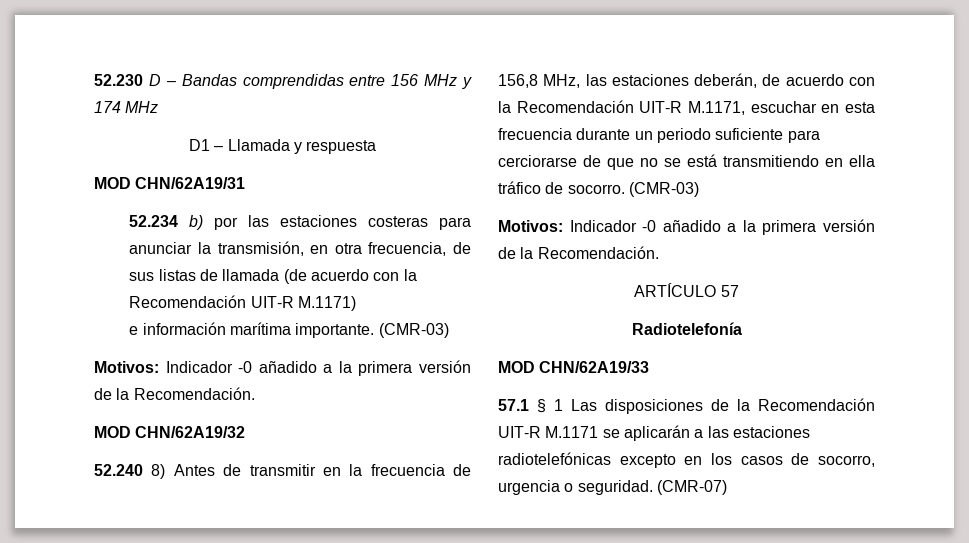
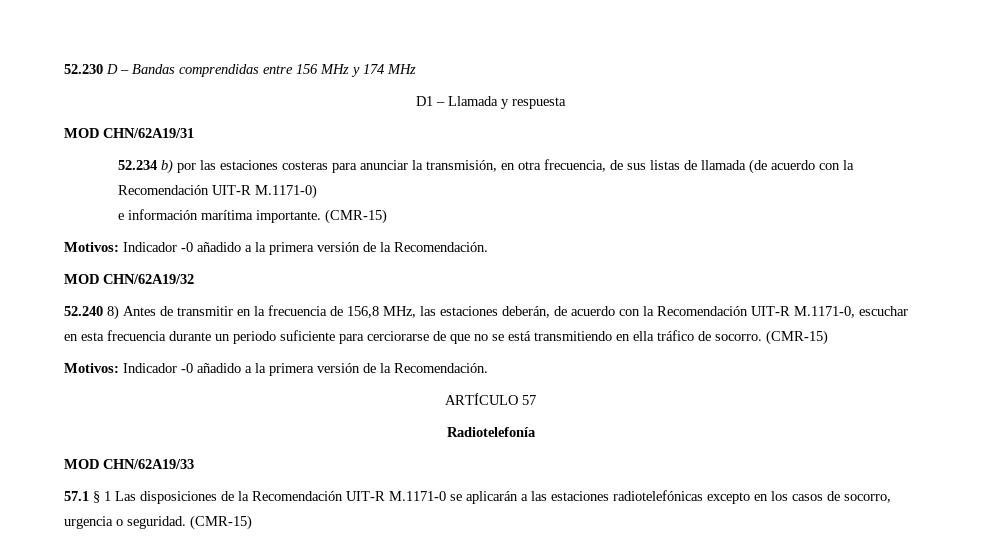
[298,296,357,311] M.1171) -> [254,184,317,199] M.1171-0)
[378,323,449,338] (CMR-03) -> [324,209,387,224] (CMR-15)
[688,101,745,115] M.1171, -> [794,306,855,318] M.1171-0,
[628,182,699,197] (CMR-03) -> [766,330,828,345] (CMR-15)
[545,426,599,438] M.1171 -> [389,491,446,501] M.1171-0
[656,480,727,495] (CMR-07) -> [190,515,252,530] (CMR-15)

